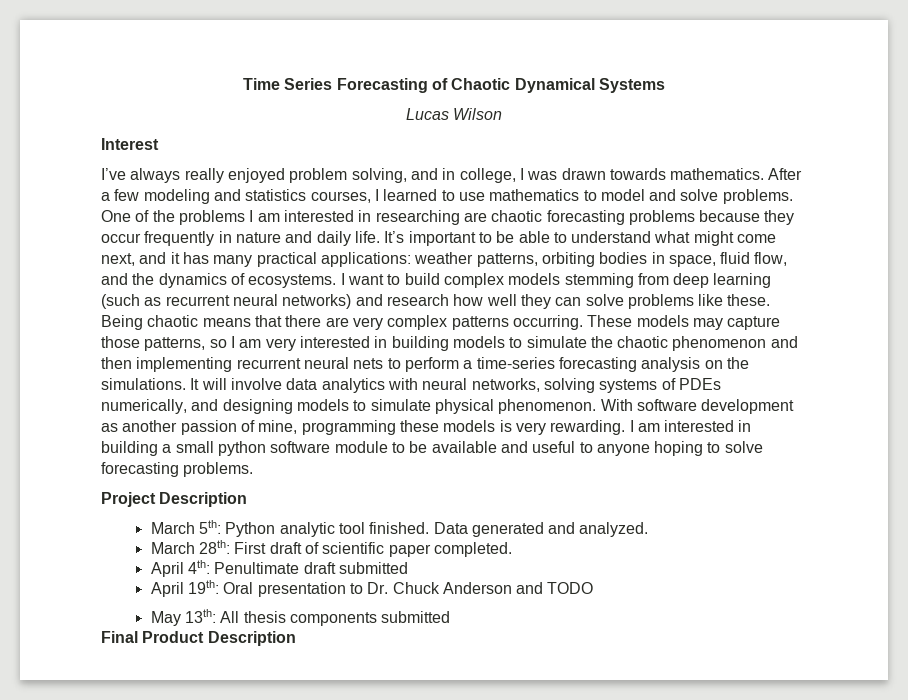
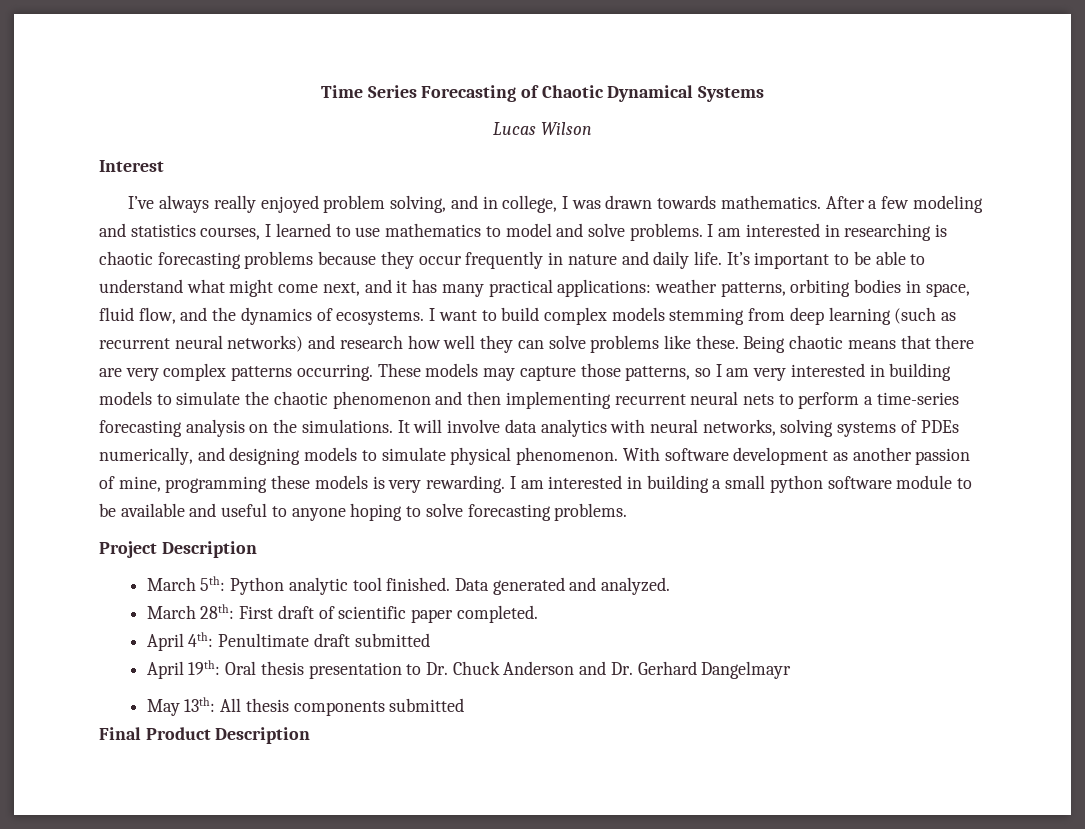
[101,210,245,225] One of the problems -> (703, 232) none
[463,212,487,222] are -> [935,224,948,237] is
(254, 588) none -> [260,661,304,675] thesis
[547,582,594,594] TODO -> [610,661,792,679] Dr. Gerhard Dangelmayr

